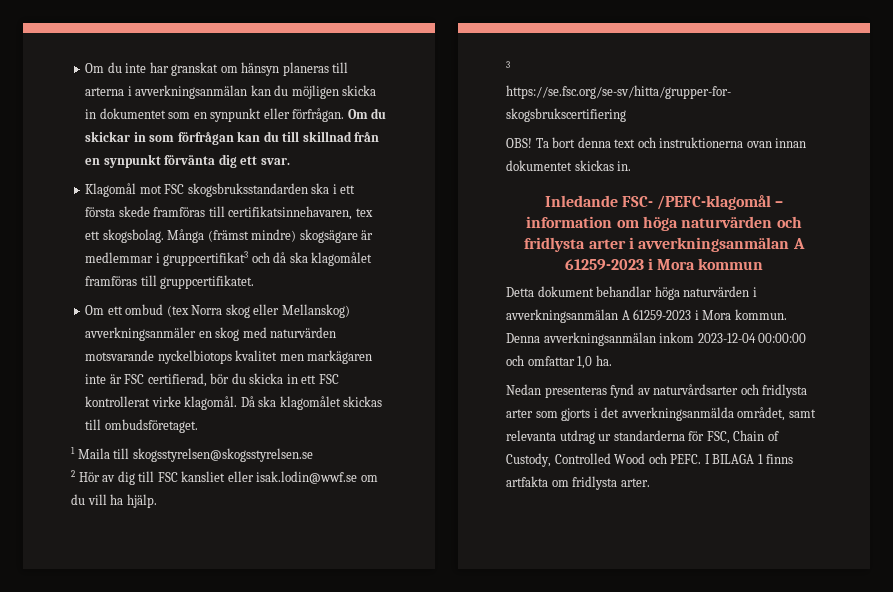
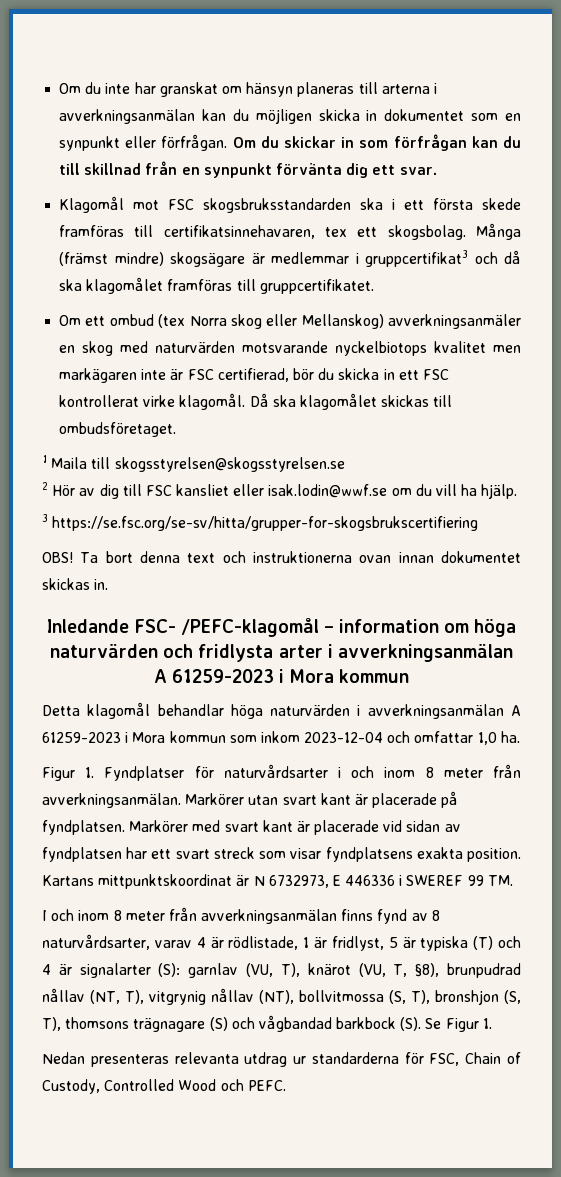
[537,286,594,297] dokument -> [87,702,151,719] klagomål
[734,309,787,320] [506,332,656,346] kommun. Denna avverkningsanmälan -> [169,731,257,743] kommun som
[758,333,807,343] 00:00:00 -> (384, 737) none
[506,384,808,398] [506,407,816,421] Nedan presenteras fynd av naturvårdsarter och fridlysta arter som gjorts i det avverkningsanmälda området, samt -> [42,764,521,781] [42,791,459,808] [42,820,461,835] [42,847,521,862] [42,874,513,889] [42,907,440,924] [42,934,521,951] [42,963,521,978] [42,988,521,1005] [42,1015,492,1032] [42,1052,169,1067] Figur 1. Fyndplatser för naturvårdsarter i och inom 8 meter från avverkningsanmälan. Markörer utan svart kant är placerade på fyndplatsen. Markörer med svart kant är placerade vid sidan av fyndplatsen har ett svart streck som visar fyndplatsens exakta position. Kartans mittpunktskoordinat är N 6732973, E 446336 i SWEREF 99 TM. // I och inom 8 meter från avverkningsanmälan finns fynd av 8 naturvårdsarter, varav 4 är rödlistade, 1 är fridlyst, 5 är typiska (T) och 4 är signalarter (S): garnlav (VU, T), knärot (VU, T, §8), brunpudrad nållav (NT, T), vitgrynig nållav (NT), bollvitmossa (S, T), bronshjon (S, T), thomsons trägnagare (S) och vågbandad barkbock (S). Se Figur 1. // Nedan presenteras
[704,454,794,464] [506,476,650,490] I BILAGA 1 finns artfakta om fridlysta arter. -> (286, 1085) none

